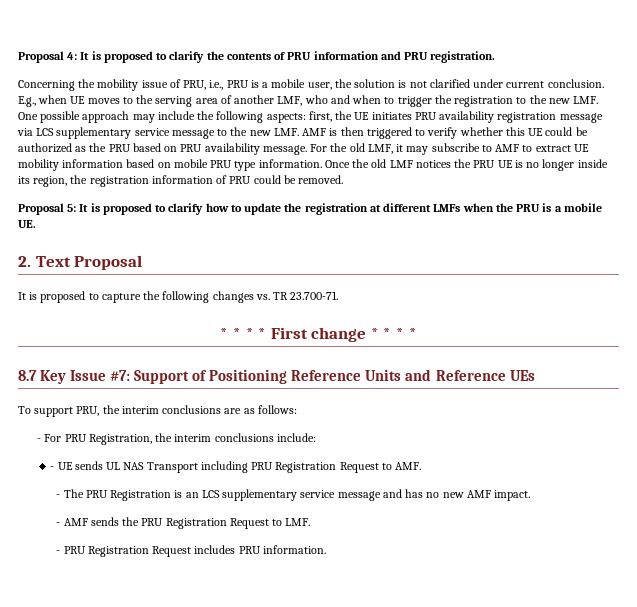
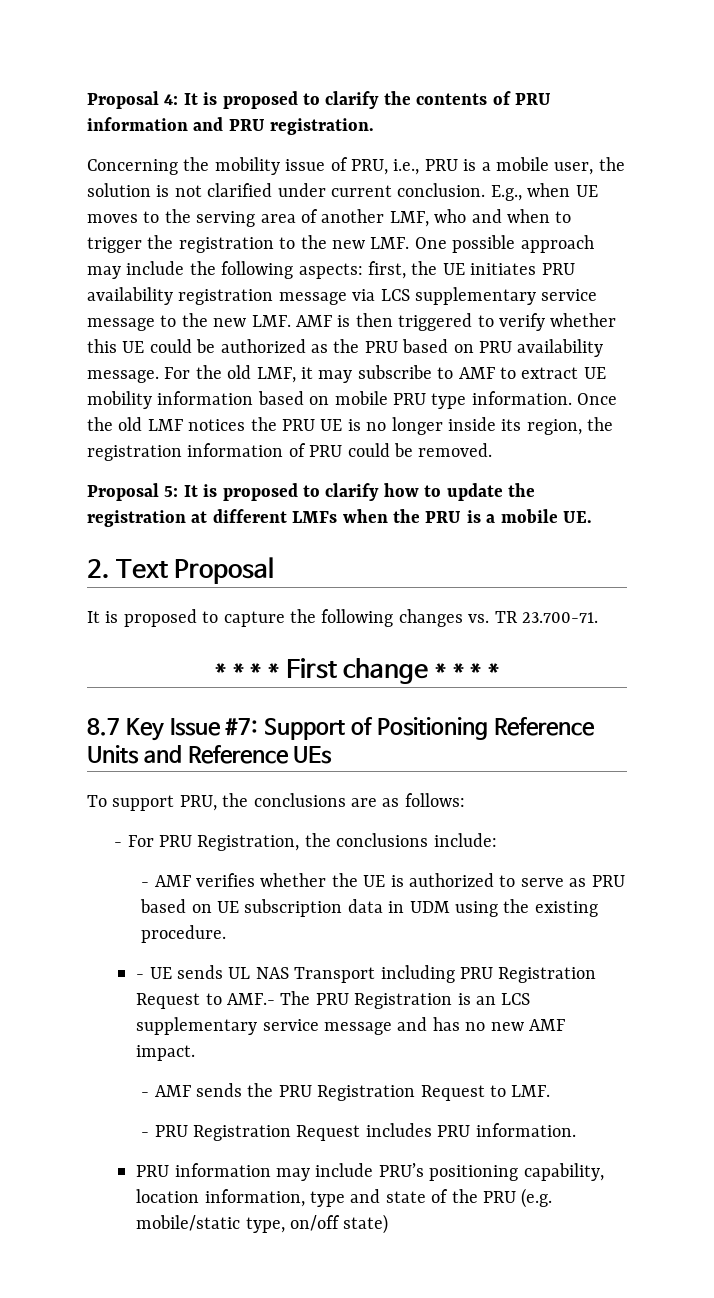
[121,406,159,414] interim -> (249, 800) none
[174,434,212,442] interim -> (331, 840) none
(316, 437) none -> [141,873,625,887] [140,899,598,917] [141,925,227,943] // - AMF verifies whether the UE is authorized to serve as PRU based on UE subscription data in UDM using the existing procedure.
[395,462,422,470] [56,494,61,498] AMF. // - -> [226,993,275,1005] AMF.-
(326, 549) none -> [136,1163,604,1181] [136,1188,553,1208] [136,1214,389,1234] // PRU information may include PRU’s positioning capability, location information, type and state of the PRU (e.g. mobile/static type, on/off state)

